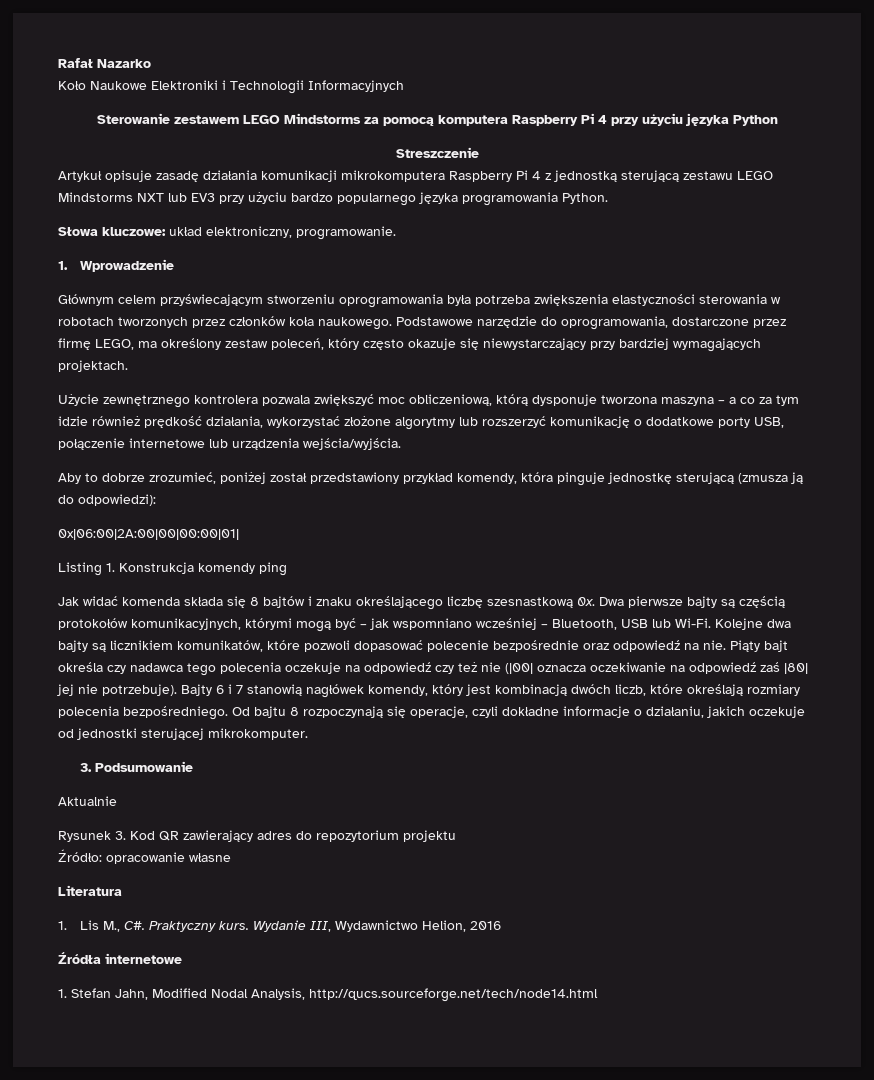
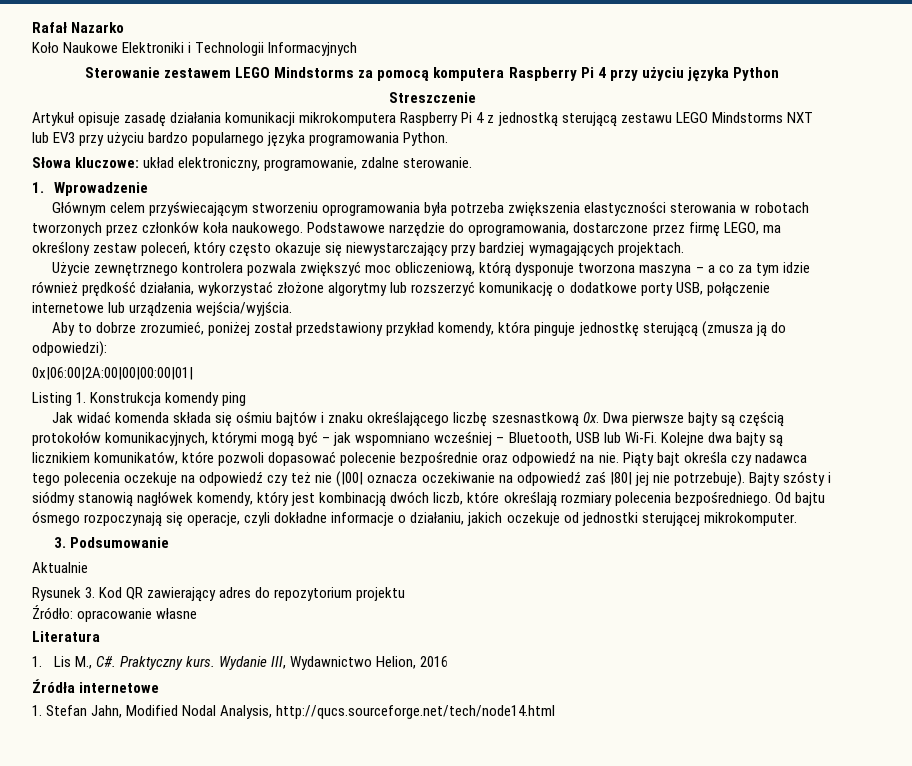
[296,226,396,240] programowanie. -> [264,157,473,171] programowanie, zdalne sterowanie.
[250,597,259,606] 8 -> [236,411,273,423] ośmiu
[216,684,243,694] 6 i 7 -> [782,471,831,486] [32,491,75,506] szósty i siódmy
[290,707,299,716] 8 -> [32,511,80,526] ósmego

